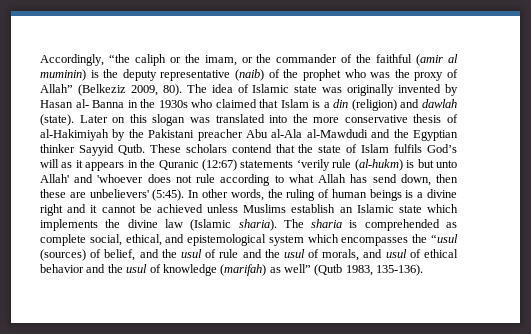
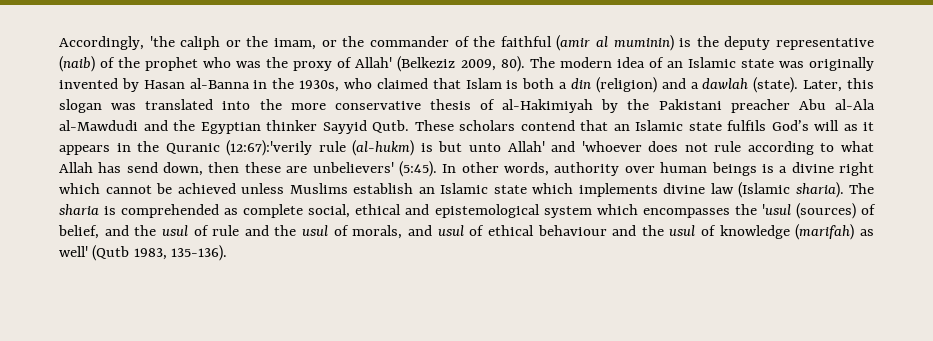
[108,54,130,63] “the -> [149,36,175,47] 'the
[40,84,73,93] Allah” -> [355,57,393,68] Allah'
(207, 88) none -> [559,57,612,68] modern
(249, 88) none -> [666,61,683,68] an
[75,99,188,108] al- Banna in the 1930s -> [189,78,340,92] al-Banna in the 1930s,
(321, 104) none -> [522,78,555,89] both
(420, 103) none -> [690,82,699,89] a
[79,115,126,123] Later on -> [803,80,843,92] Later,
[298,144,390,153] the state of Islam -> [613,120,722,131] an Islamic state
[202,159,330,171] (12:67) statements ‘verily -> [226,140,313,156] (12:67):'verily
[267,189,330,201] the ruling of -> [554,162,655,176] authority over
[67,204,98,213] and it -> [59,183,100,194] which
[105,219,121,228] the -> (658, 190) none
[125,234,162,246] ethical, -> [355,204,402,215] ethical
[430,234,458,243] “usul -> [761,204,791,215] 'usul
[40,264,84,273] behavior -> [537,225,607,236] behaviour
[284,264,311,273] well” -> [59,246,88,257] well'

